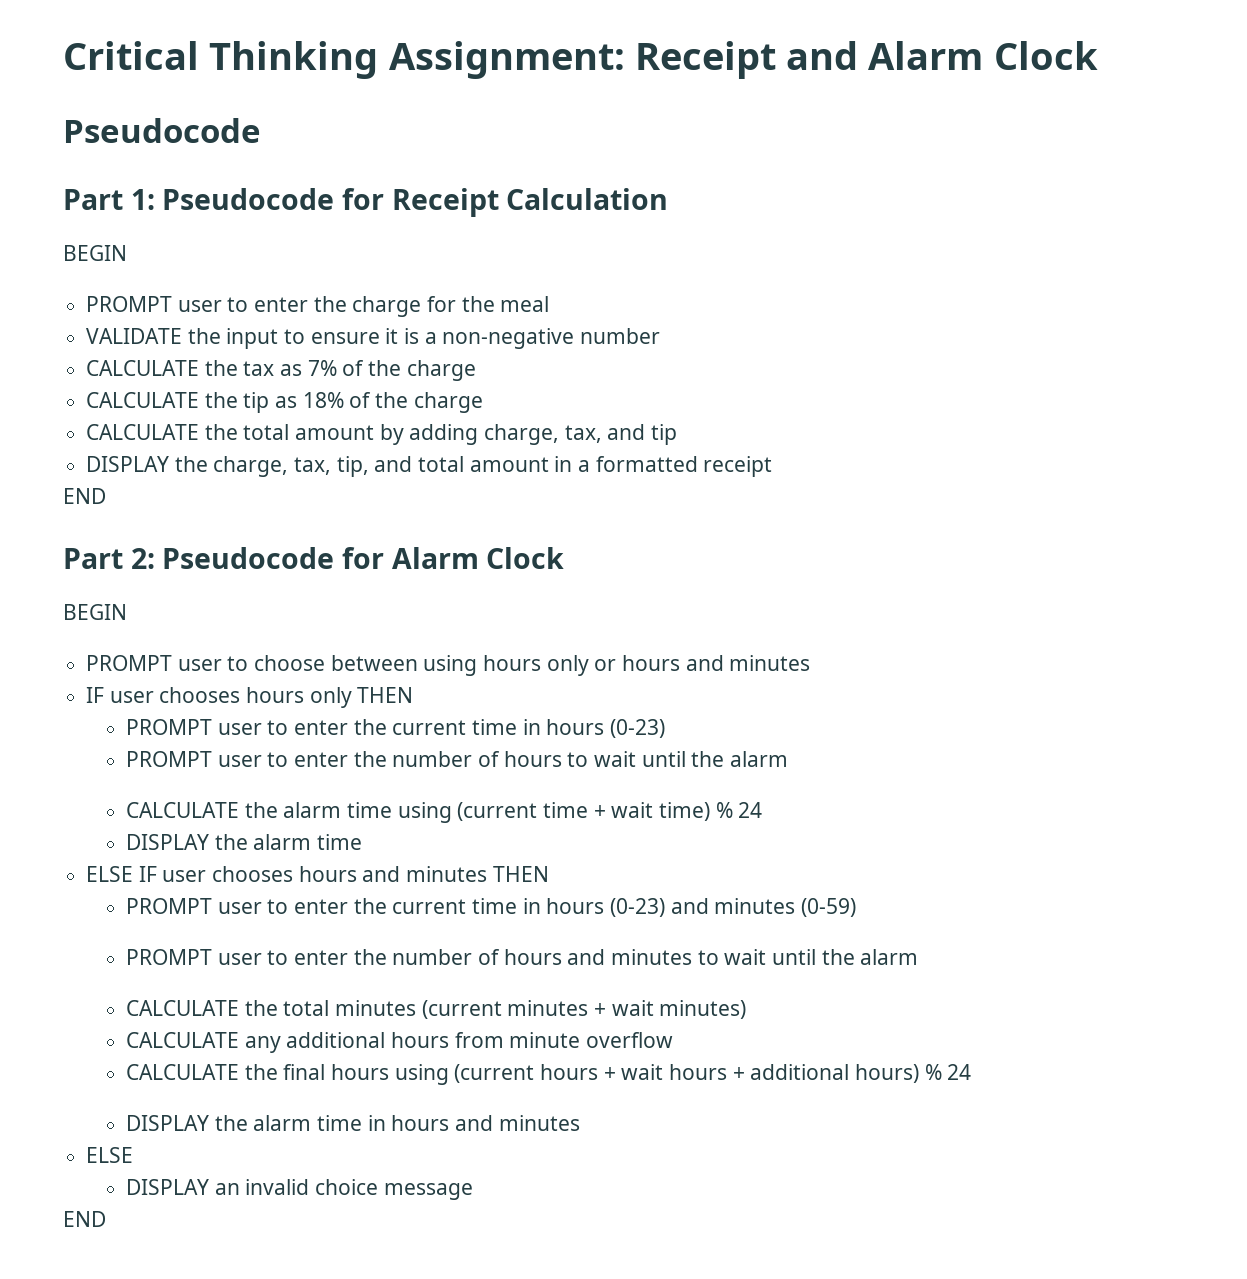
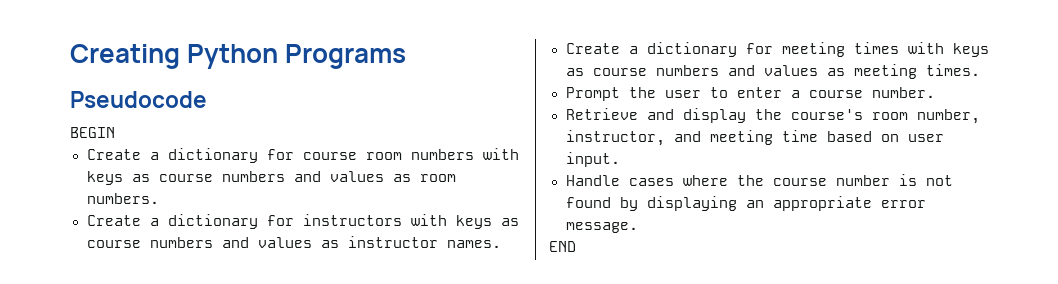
[63,41,1098,79] [63,118,261,143] [63,188,669,217] [63,245,127,261] [86,296,550,317] [86,328,661,349] [86,360,476,381] [86,392,483,413] [86,424,678,445] [86,456,773,477] [63,488,106,504] [63,547,565,569] [63,604,127,620] [86,655,811,676] [86,687,414,708] [125,719,665,738] [125,751,788,767] [125,802,763,823] [125,834,362,850] [86,866,549,882] [125,898,856,917] [125,949,919,965] [125,1000,747,1019] [125,1032,673,1053] [125,1064,972,1085] [125,1115,580,1131] [86,1147,134,1163] [125,1179,473,1200] Critical Thinking Assignment: Receipt and Alarm Clock // Pseudocode // Part 1: Pseudocode for Receipt Calculation // BEGIN // PROMPT user to enter the charge for the meal // VALIDATE the input to ensure it is a non-negative number // CALCULATE the tax as 7% of the charge // CALCULATE the tip as 18% of the charge // CALCULATE the total amount by adding charge, tax, and tip // DISPLAY the charge, tax, tip, and total amount in a formatted receipt // END // Part 2: Pseudocode for Alarm Clock // BEGIN // PROMPT user to choose between using hours only or hours and minutes // IF user chooses hours only THEN // PROMPT user to enter the current time in hours (0-23) // PROMPT user to enter the number of hours to wait until the alarm // CALCULATE the alarm time using (current time + wait time) % 24 // DISPLAY the alarm time // ELSE IF user chooses hours and minutes THEN // PROMPT user to enter the current time in hours (0-23) and minutes (0-59) // PROMPT user to enter the number of hours and minutes to wait until the alarm // CALCULATE the total minutes (current minutes + wait minutes) // CALCULATE any additional hours from minute overflow // CALCULATE the final hours using (current hours + wait hours + additional hours) % 24 // DISPLAY the alarm time in hours and minutes // ELSE // DISPLAY an invalid choice message -> [70,44,407,69] [70,91,207,108] [70,127,115,138] [86,148,519,163] [86,171,456,185] [86,193,159,204] [86,214,519,229] [86,236,501,248] [565,42,989,57] [565,64,980,79] [565,87,935,101] [565,108,980,124] [565,130,944,146] [565,152,620,167] [565,174,953,186] [565,196,926,211] [565,222,638,233] Creating Python Programs // Pseudocode // BEGIN // Create a dictionary for course room numbers with keys as course numbers and values as room numbers. // Create a dictionary for instructors with keys as course numbers and values as instructor names. // Create a dictionary for meeting times with keys as course numbers and values as meeting times. // Prompt the user to enter a course number. // Retrieve and display the course's room number, instructor, and meeting time based on user input. // Handle cases where the course number is not found by displaying an appropriate error message.

